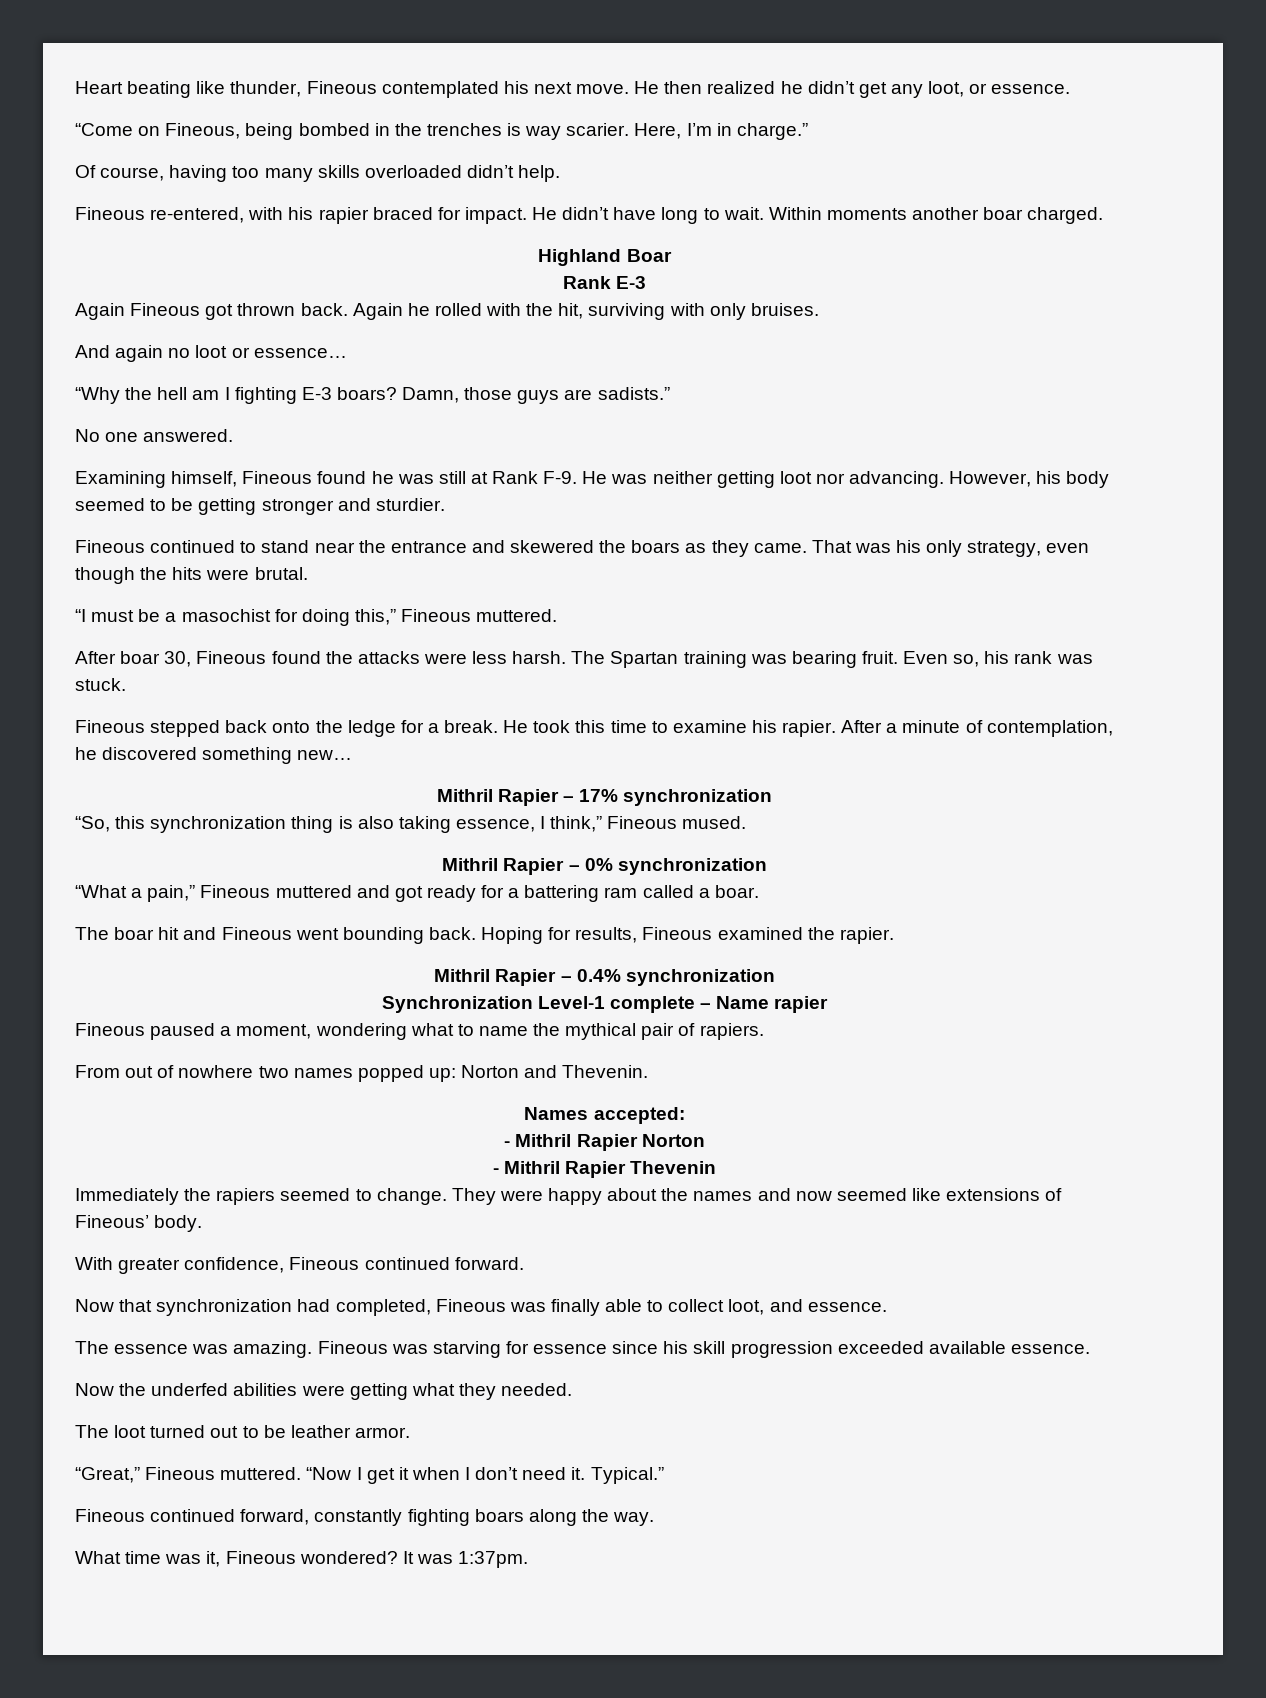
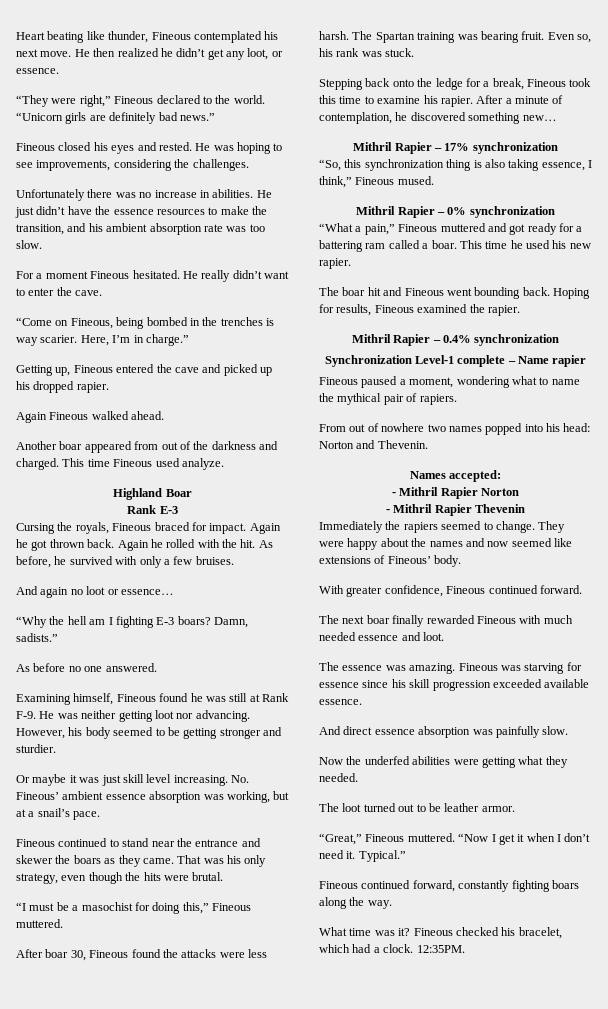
(1071, 89) none -> [16,95,265,107] [16,112,215,124] [16,142,283,154] [16,159,249,171] [16,189,272,201] [15,206,267,218] [16,223,265,235] [16,240,42,249] [16,270,289,282] [16,287,103,296] // “They were right,” Fineous declared to the world. “Unicorn girls are definitely bad news.” // Fineous closed his eyes and rested. He was hoping to see improvements, considering the challenges. // Unfortunately there was no increase in abilities. He just didn’t have the essence resources to make the transition, and his ambient absorption rate was too slow. // For a moment Fineous hesitated. He really didn’t want to enter the cave.
[75,165,561,182] [75,207,1104,224] [538,249,672,266] [562,276,647,289] [75,303,201,320] Of course, having too many skills overloaded didn’t help. // Fineous re-entered, with his rapier braced for impact. He didn’t have long to wait. Within moments another boar charged. // Highland Boar // Rank E-3 // Again Fineous -> [16,364,272,376] [16,381,109,393] [16,411,165,423] [16,441,278,453] [16,458,224,470] [113,488,192,500] [127,505,178,514] [16,522,281,534] [16,539,28,548] Getting up, Fineous entered the cave and picked up his dropped rapier. // Again Fineous walked ahead. // Another boar appeared from out of the darkness and charged. This time Fineous used analyze. // Highland Boar // Rank E-3 // Cursing the royals, Fineous braced for impact. Again he
[558,303,746,320] hit, surviving with only -> [240,539,273,548] [16,556,193,568] hit. As before, he survived with only a few
[464,387,670,404] [75,429,100,442] those guys are sadists.” // No -> [16,633,58,642] [16,663,81,672] sadists.” // As before no
(445, 504) none -> [16,774,249,786] [16,791,290,803] [16,808,101,820] // Or maybe it was just skill level increasing. No. Fineous’ ambient essence absorption was working, but at a snail’s pace.
[510,540,595,553] skewered -> [16,855,53,864] skewer
[75,720,221,737] Fineous stepped -> [319,79,363,90] Stepping
[444,720,529,733] break. He -> [492,78,566,90] break, Fineous
(759, 891) none -> [459,240,591,249] [319,258,351,269] This time he used his new rapier.
[428,1068,456,1082] up: -> [524,423,591,432] into his head:
[75,1299,887,1316] Now that synchronization had completed, Fineous was finally able to collect loot, and essence. -> [319,615,573,627] [319,632,445,641] The next boar finally rewarded Fineous with much needed essence and loot.
(1090, 1349) none -> [319,726,569,738] // And direct essence absorption was painfully slow.
[206,1551,529,1568] it, Fineous wondered? It was 1:37pm. -> [398,927,562,939] [319,944,465,953] it? Fineous checked his bracelet, which had a clock. 12:35PM.

